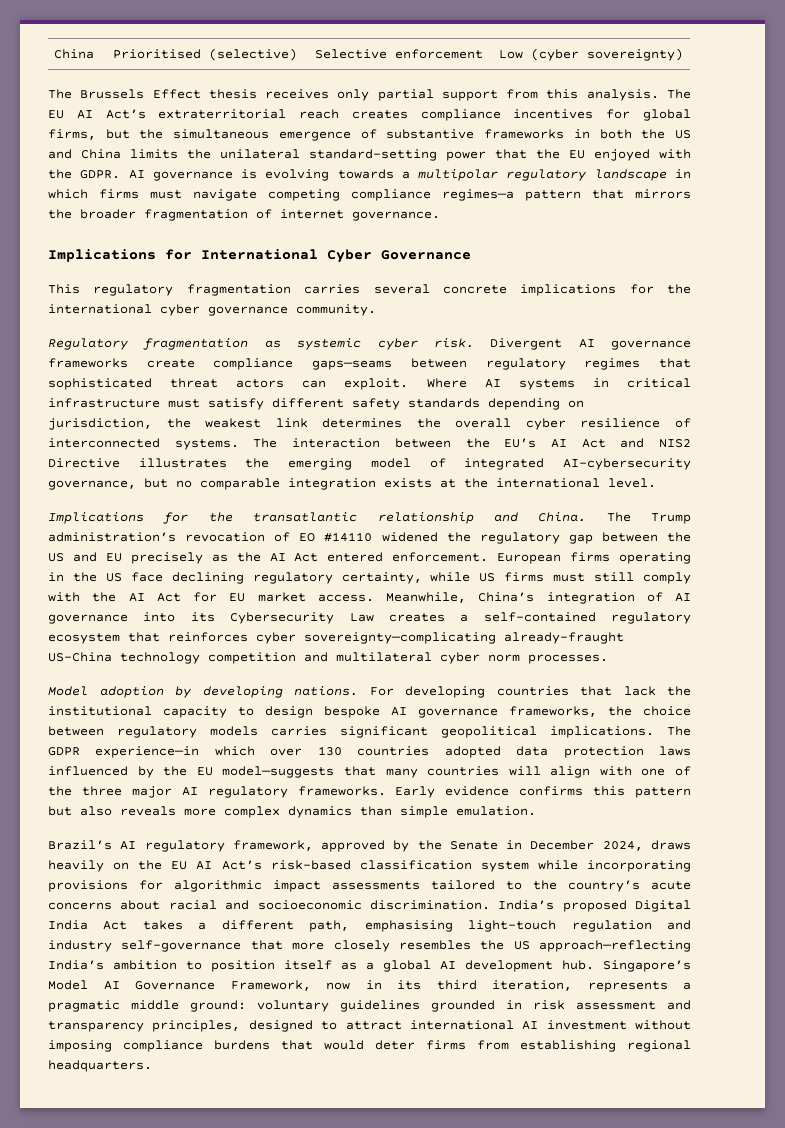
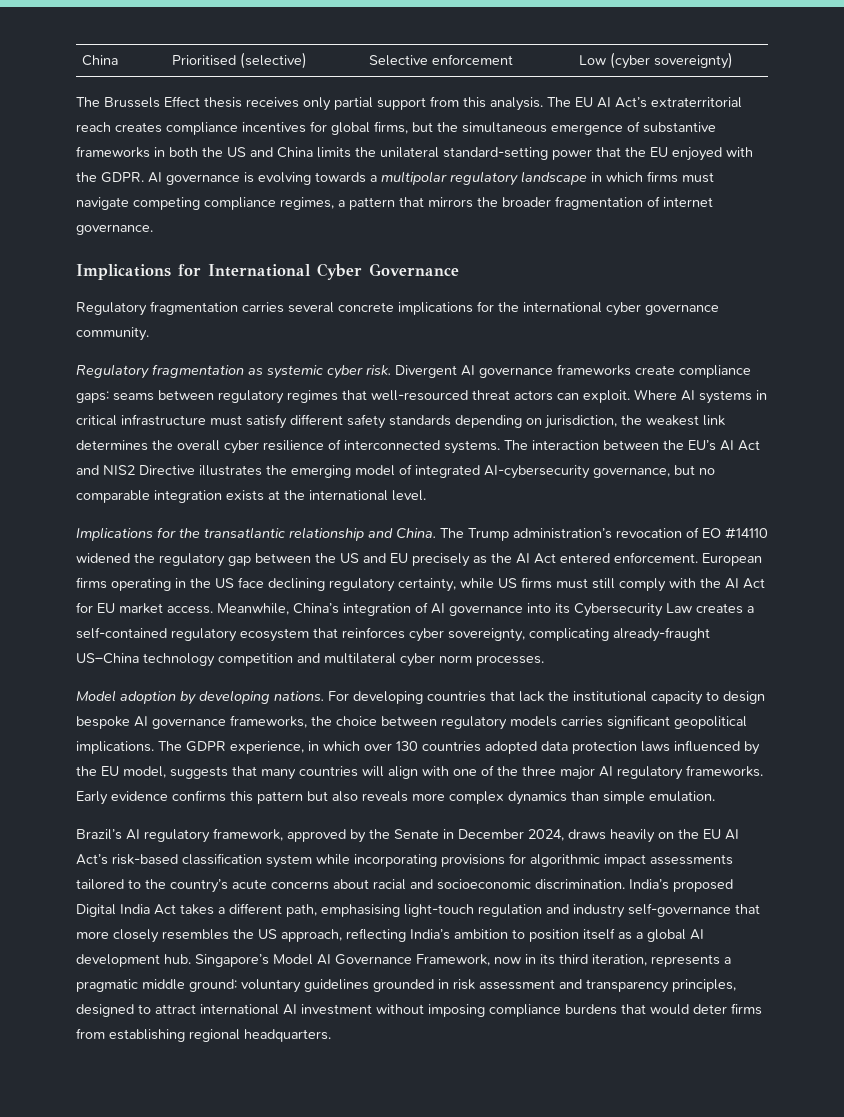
[442,189,514,201] regimes—a -> [280,197,345,210] regimes, a
[48,284,174,296] This regulatory -> [76,302,147,316] Regulatory
[312,360,393,370] gaps—seams -> [76,391,154,403] gaps: seams
[48,378,152,390] sophisticated -> [371,390,468,401] well-resourced
[304,632,496,644] sovereignty—complicating -> [448,628,609,642] sovereignty, complicating
[95,746,200,758] experience—in -> [230,741,319,754] experience, in
[222,766,335,778] model—suggests -> [123,766,228,779] model, suggests
[539,940,691,952] approach—reflecting -> [281,928,406,942] approach, reflecting

